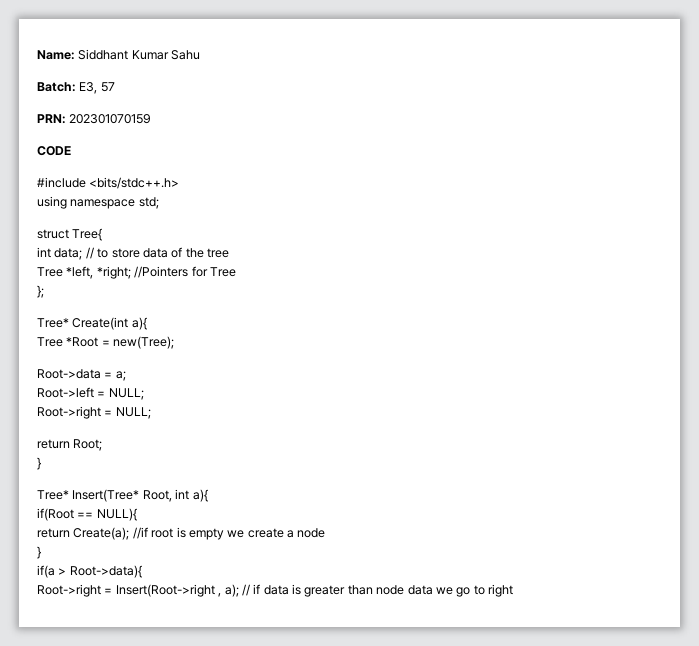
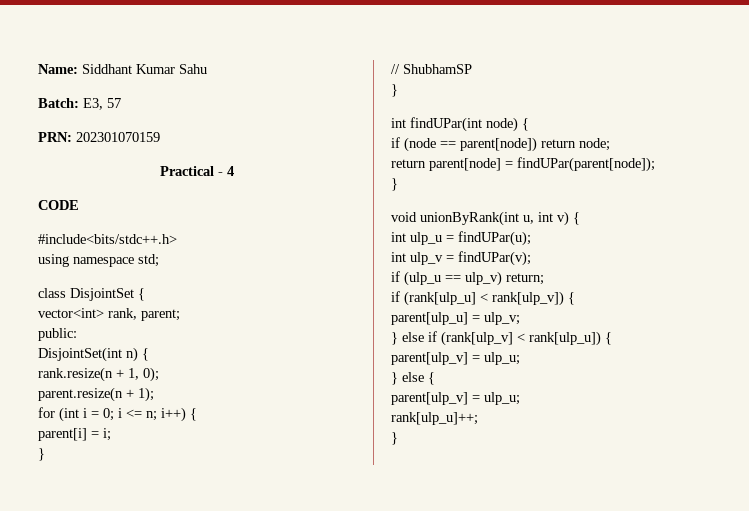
(152, 119) none -> [159,166,234,176] // Practical - 4
[37,177,180,189] #include <bits/stdc++.h> -> [38,234,177,244] #include<bits/stdc++.h>
[37,228,103,241] [37,247,229,260] [37,266,236,279] [37,285,44,298] [37,317,147,330] [37,336,175,349] [37,369,126,381] [37,387,144,400] [37,406,151,419] [37,439,103,451] [37,457,41,470] [37,489,208,502] [37,508,137,521] [37,527,326,540] [37,546,41,559] [37,565,142,578] [37,584,513,597] struct Tree{ // int data; // to store data of the tree // Tree *left, *right; //Pointers for Tree // }; // Tree* Create(int a){ // Tree *Root = new(Tree); // Root->data = a; // Root->left = NULL; // Root->right = NULL; // return Root; // } // Tree* Insert(Tree* Root, int a){ // if(Root == NULL){ // return Create(a); //if root is empty we create a node // } // if(a > Root->data){ // Root->right = Insert(Root->right , a); // if data is greater than node data we go to right -> [38,288,145,301] [38,308,180,321] [38,328,77,341] [38,347,149,362] [38,367,159,382] [38,387,154,402] [38,407,197,422] [38,428,111,441] [38,448,45,461] [391,64,472,74] [391,84,398,97] [391,117,529,132] [391,137,610,152] [391,157,655,172] [391,178,398,191] [391,211,580,226] [391,231,531,246] [391,251,531,266] [391,271,544,286] [391,291,575,306] [391,312,520,325] [391,331,612,346] [391,352,520,365] [391,372,435,385] [391,392,520,405] [391,412,478,425] [391,432,398,445] class DisjointSet { // vector<int> rank, parent; // public: // DisjointSet(int n) { // rank.resize(n + 1, 0); // parent.resize(n + 1); // for (int i = 0; i <= n; i++) { // parent[i] = i; // } // // ShubhamSP // } // int findUPar(int node) { // if (node == parent[node]) return node; // return parent[node] = findUPar(parent[node]); // } // void unionByRank(int u, int v) { // int ulp_u = findUPar(u); // int ulp_v = findUPar(v); // if (ulp_u == ulp_v) return; // if (rank[ulp_u] < rank[ulp_v]) { // parent[ulp_u] = ulp_v; // } else if (rank[ulp_v] < rank[ulp_u]) { // parent[ulp_v] = ulp_u; // } else { // parent[ulp_v] = ulp_u; // rank[ulp_u]++; // }

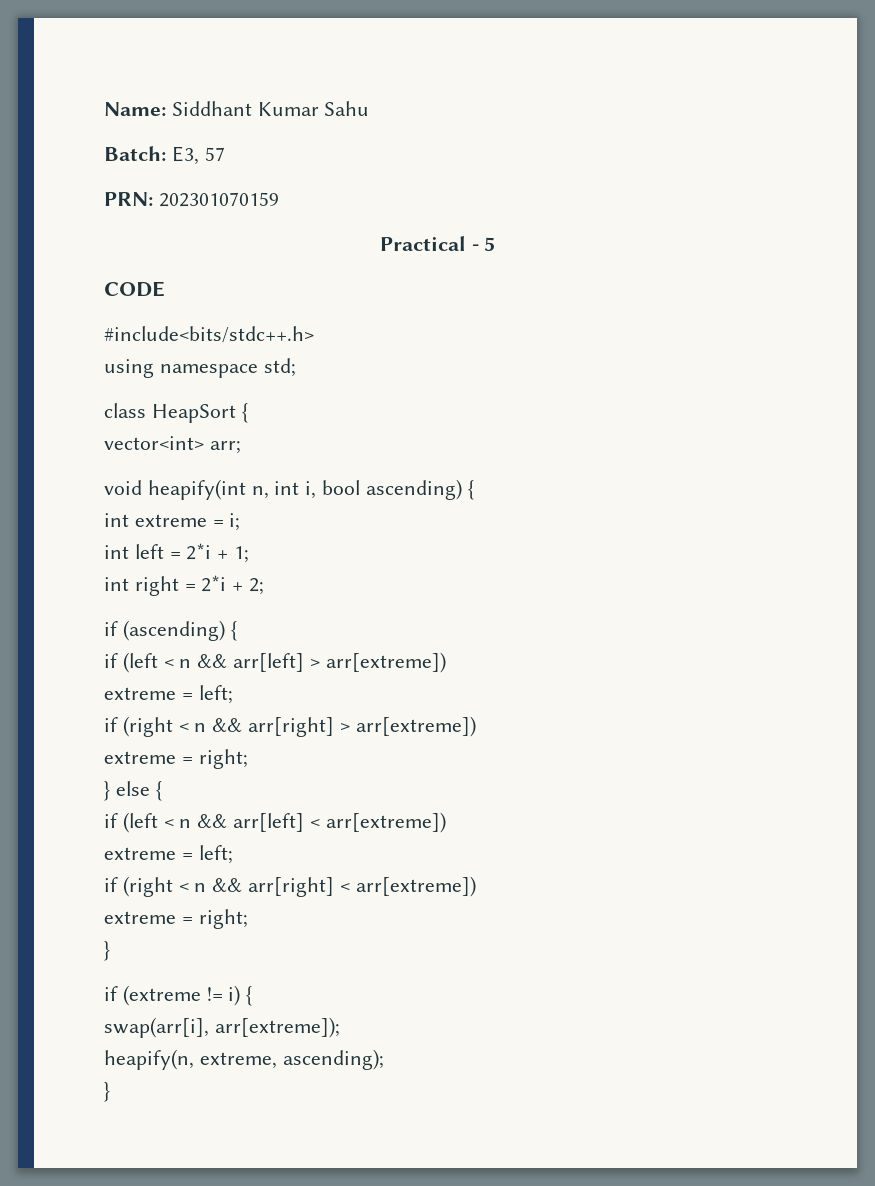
[226,166,234,176] 4 -> [484,237,496,251] 5
[70,288,134,301] DisjointSet -> [151,404,236,423] HeapSort
[108,308,180,321] [38,328,77,341] [38,347,149,362] [38,367,159,382] [38,387,154,402] [38,407,197,422] [38,428,111,441] [38,448,45,461] [391,64,472,74] [391,84,398,97] [391,117,529,132] [391,137,610,152] [391,157,655,172] [391,178,398,191] [391,211,580,226] [391,231,531,246] [391,251,531,266] [391,271,544,286] [391,291,575,306] [391,312,520,325] [391,331,612,346] [391,352,520,365] [391,372,435,385] [391,392,520,405] [391,412,478,425] rank, parent; // public: // DisjointSet(int n) { // rank.resize(n + 1, 0); // parent.resize(n + 1); // for (int i = 0; i <= n; i++) { // parent[i] = i; // } // // ShubhamSP // } // int findUPar(int node) { // if (node == parent[node]) return node; // return parent[node] = findUPar(parent[node]); // } // void unionByRank(int u, int v) { // int ulp_u = findUPar(u); // int ulp_v = findUPar(v); // if (ulp_u == ulp_v) return; // if (rank[ulp_u] < rank[ulp_v]) { // parent[ulp_u] = ulp_v; // } else if (rank[ulp_v] < rank[ulp_u]) { // parent[ulp_v] = ulp_u; // } else { // parent[ulp_v] = ulp_u; // rank[ulp_u]++; -> [209,441,241,454] [104,479,474,500] [104,513,241,531] [104,543,250,563] [104,575,265,596] [104,620,237,641] [104,652,446,673] [104,685,233,704] [104,716,476,737] [104,749,248,769] [104,781,162,801] [104,812,446,833] [104,845,233,864] [104,876,476,897] [104,909,248,929] [104,941,110,961] [104,985,253,1006] [104,1017,340,1038] [104,1049,384,1070] arr; // void heapify(int n, int i, bool ascending) { // int extreme = i; // int left = 2*i + 1; // int right = 2*i + 2; // if (ascending) { // if (left < n && arr[left] > arr[extreme]) // extreme = left; // if (right < n && arr[right] > arr[extreme]) // extreme = right; // } else { // if (left < n && arr[left] < arr[extreme]) // extreme = left; // if (right < n && arr[right] < arr[extreme]) // extreme = right; // } // if (extreme != i) { // swap(arr[i], arr[extreme]); // heapify(n, extreme, ascending);

